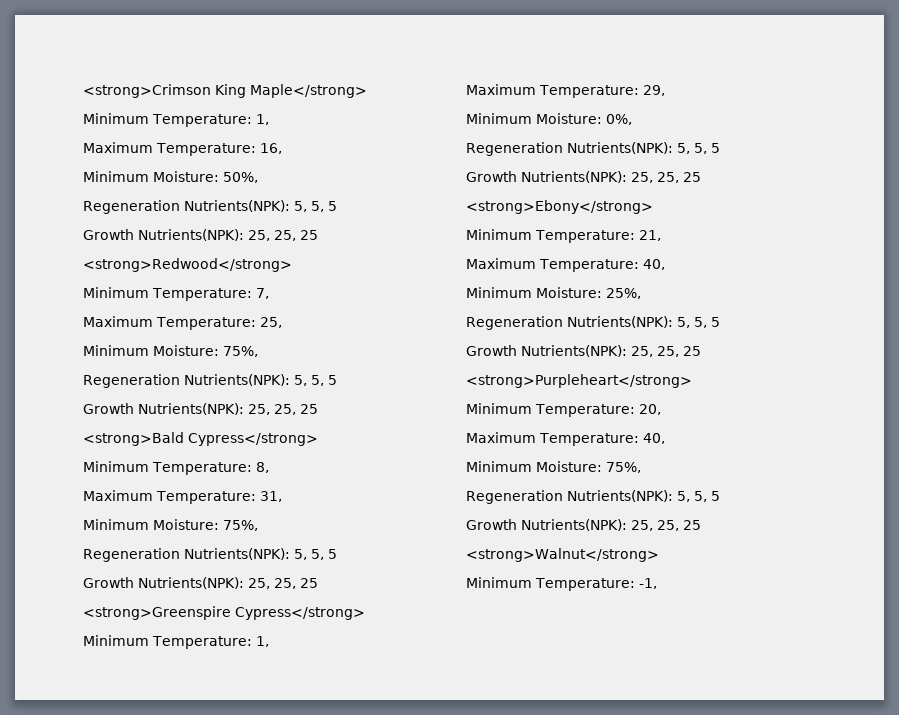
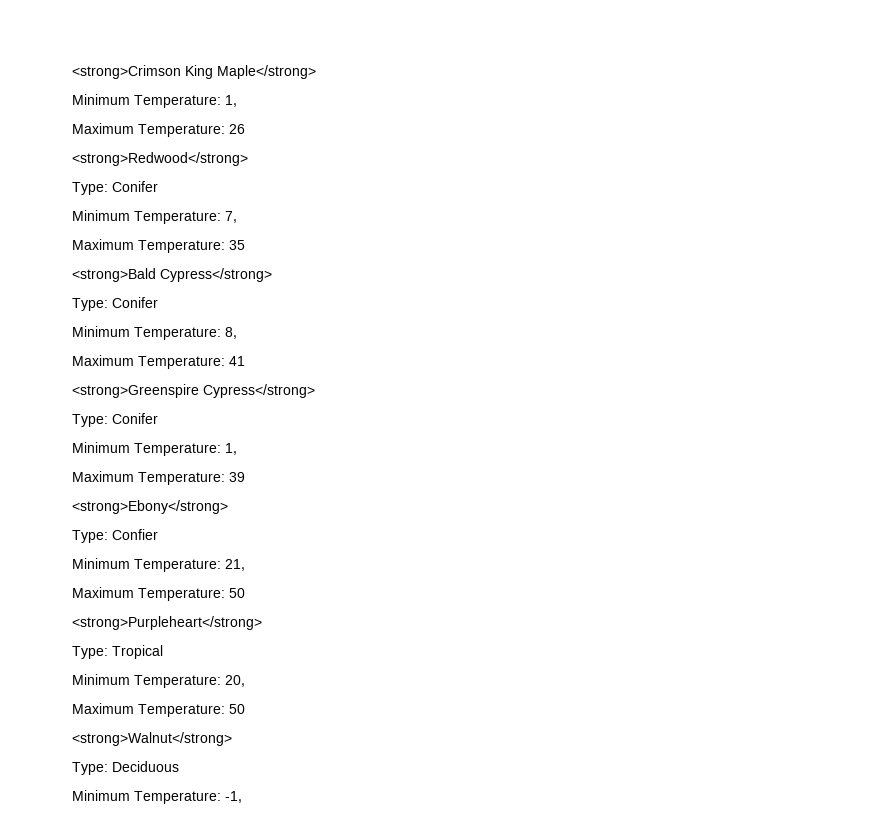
[259,143,282,154] [83,171,258,183] [83,200,337,214] [83,229,318,241] 16, // Minimum Moisture: 50%, // Regeneration Nutrients(NPK): 5, 5, 5 // Growth Nutrients(NPK): 25, 25, 25 -> [229,124,245,134] 26
(292, 265) none -> [72,181,158,195] // Type: Conifer
[259,317,282,328] [83,345,258,357] [83,374,337,388] [83,403,318,415] 25, // Minimum Moisture: 75%, // Regeneration Nutrients(NPK): 5, 5, 5 // Growth Nutrients(NPK): 25, 25, 25 -> [229,240,245,250] 35
(318, 439) none -> [72,297,158,311] // Type: Conifer
[259,491,282,502] [83,519,258,531] [83,548,337,562] [83,577,318,589] 31, // Minimum Moisture: 75%, // Regeneration Nutrients(NPK): 5, 5, 5 // Growth Nutrients(NPK): 25, 25, 25 -> [229,356,245,366] 41
[83,635,269,649] [466,84,665,98] [466,113,632,125] [466,142,720,156] [466,171,701,183] // Minimum Temperature: 1, // Maximum Temperature: 29, // Minimum Moisture: 0%, // Regeneration Nutrients(NPK): 5, 5, 5 // Growth Nutrients(NPK): 25, 25, 25 -> [72,413,158,427] [72,442,237,456] [72,471,245,485] // Type: Conifer // Minimum Temperature: 1, // Maximum Temperature: 39
(653, 207) none -> [72,529,158,543] // Type: Confier
[642,259,665,270] [466,287,641,299] [466,316,720,330] [466,345,701,357] 40, // Minimum Moisture: 25%, // Regeneration Nutrients(NPK): 5, 5, 5 // Growth Nutrients(NPK): 25, 25, 25 -> [229,588,245,598] 50
(692, 381) none -> [72,645,163,659] // Type: Tropical
[642,433,665,444] [466,461,641,473] [466,490,720,504] [466,519,701,531] 40, // Minimum Moisture: 75%, // Regeneration Nutrients(NPK): 5, 5, 5 // Growth Nutrients(NPK): 25, 25, 25 -> [229,704,245,714] 50
(659, 555) none -> [72,761,179,775] // Type: Deciduous

